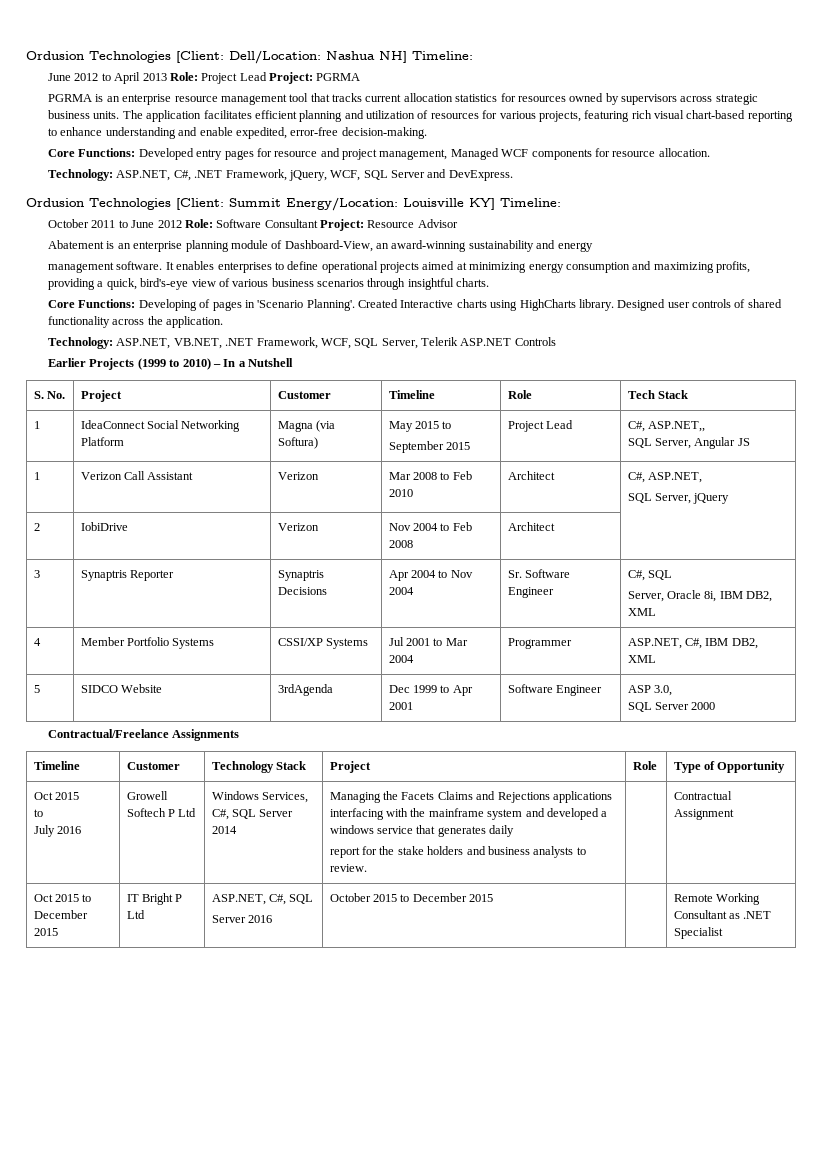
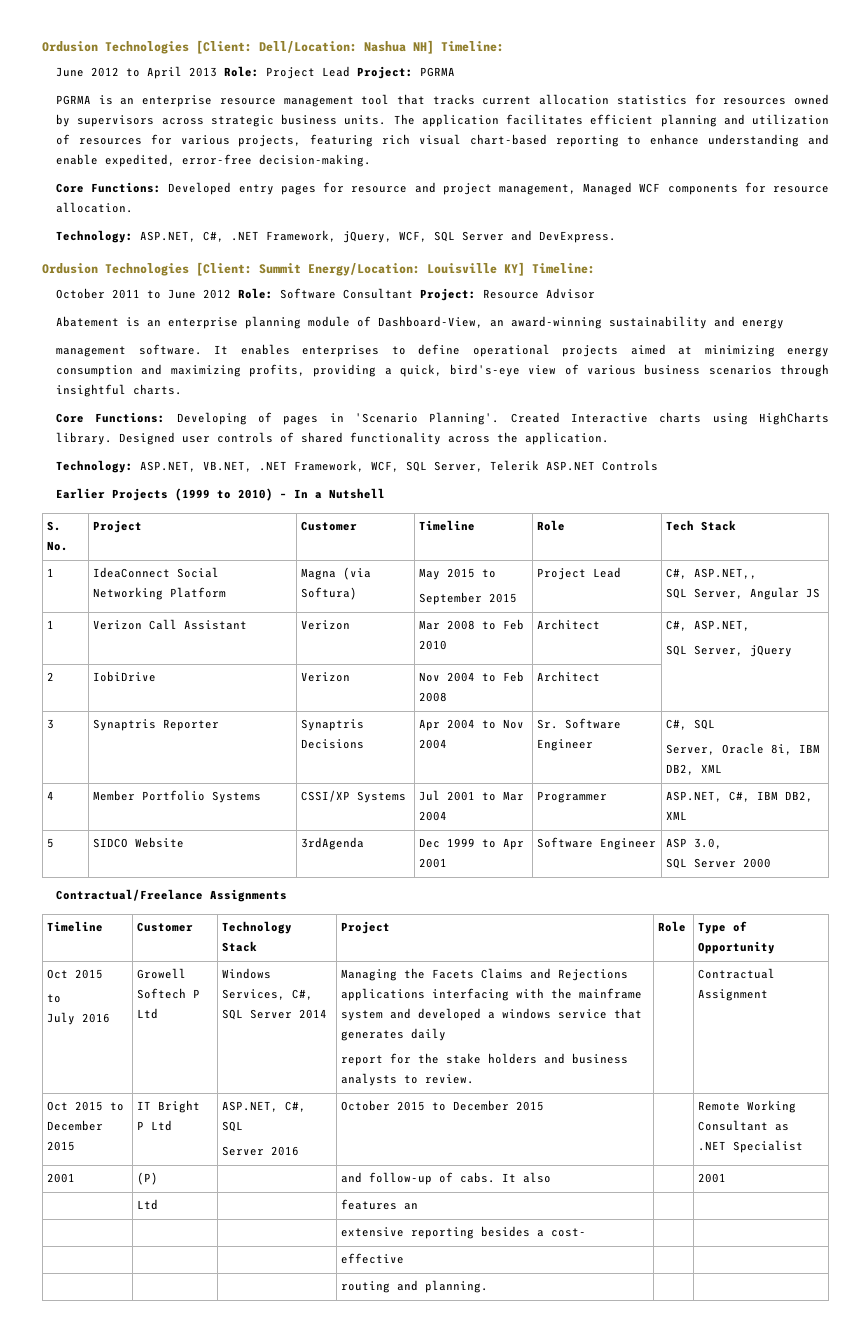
(723, 933) none -> [47,1173,76,1183] [137,1172,159,1185] [341,1172,552,1185] [698,1173,727,1183] [137,1199,159,1210] [341,1199,419,1210] [341,1226,587,1239] [341,1253,405,1264] [341,1280,489,1293] // 2001 | (P) | | and follow-up of cabs. It also | | 2001 // | Ltd | | features an | | // | | | extensive reporting besides a cost- | | // | | | effective | | // | | | routing and planning. | |

